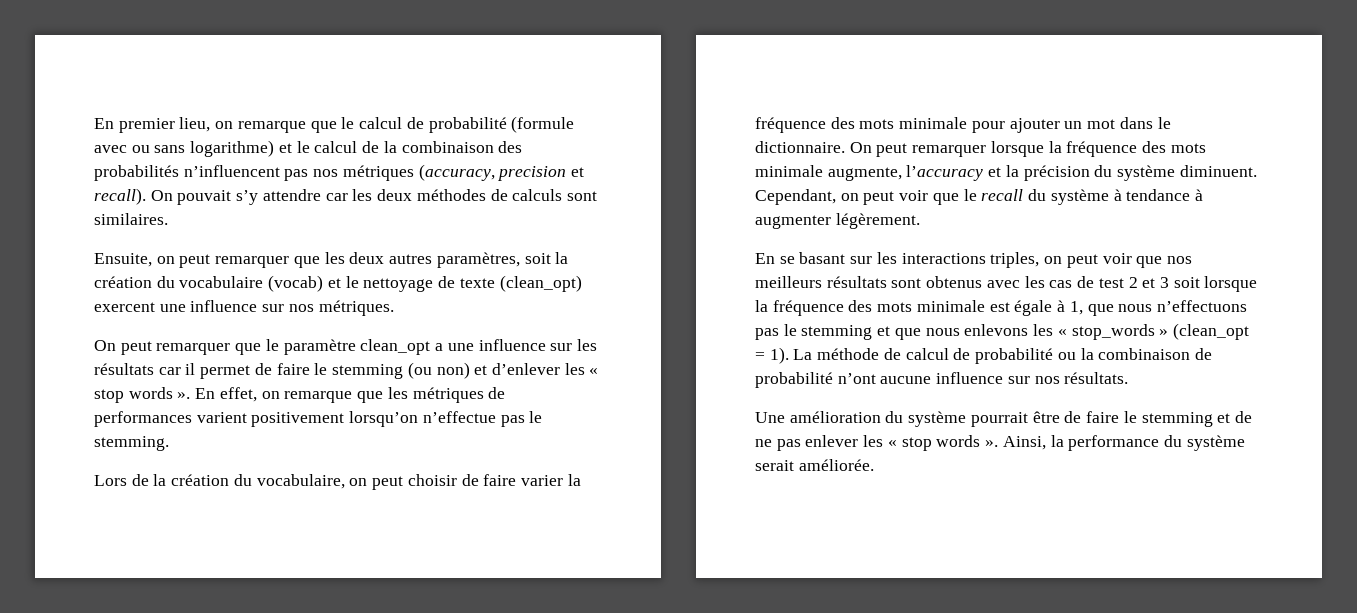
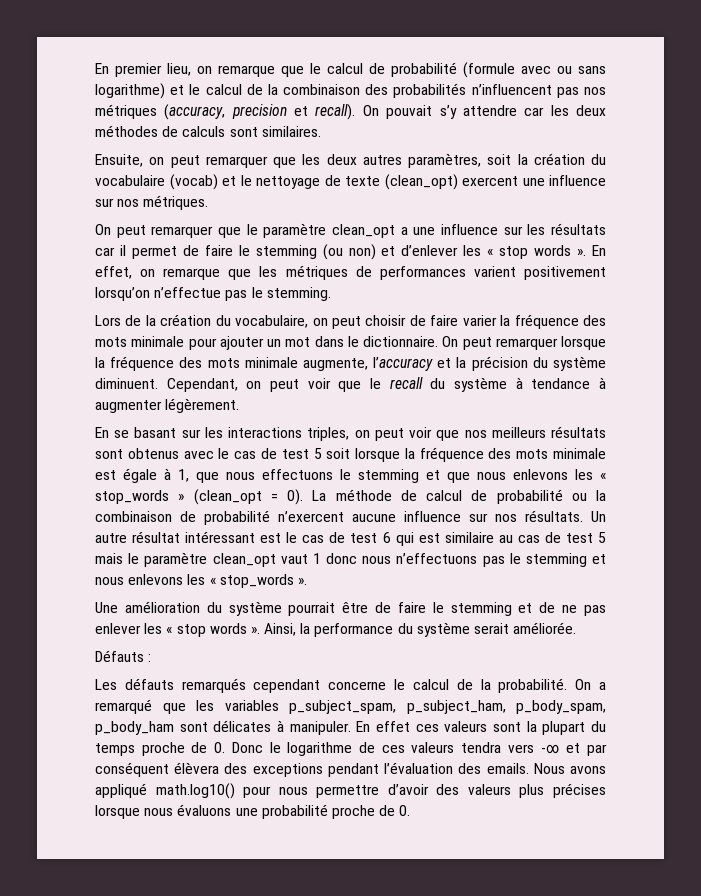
[1024,276,1169,288] les cas de test 2 et 3 -> [218,448,322,459] le cas de test 5
[1156,300,1247,312] [755,328,779,340] n’effectuons pas -> [262,469,333,480] effectuons
[769,347,789,364] 1). -> [287,489,303,505] 0).
[837,373,876,384] n’ont -> [278,511,344,522] n’exercent
(1129, 378) none -> [591,511,606,522] [95,531,606,546] [95,552,607,567] [95,574,307,588] Un autre résultat intéressant est le cas de test 6 qui est similaire au cas de test 5 mais le paramètre clean_opt vaut 1 donc nous n’effectuons pas le stemming et nous enlevons les « stop_words ».
(874, 465) none -> [95,650,152,662] [95,678,606,693] [95,699,606,714] [95,720,607,735] [95,742,608,756] [95,762,606,777] [95,783,606,799] [95,804,411,819] // Défauts : // Les défauts remarqués cependant concerne le calcul de la probabilité. On a remarqué que les variables p_subject_spam, p_subject_ham, p_body_spam, p_body_ham sont délicates à manipuler. En effet ces valeurs sont la plupart du temps proche de 0. Donc le logarithme de ces valeurs tendra vers -∞ et par conséquent élèvera des exceptions pendant l’évaluation des emails. Nous avons appliqué math.log10() pour nous permettre d’avoir des valeurs plus précises lorsque nous évaluons une probabilité proche de 0.

